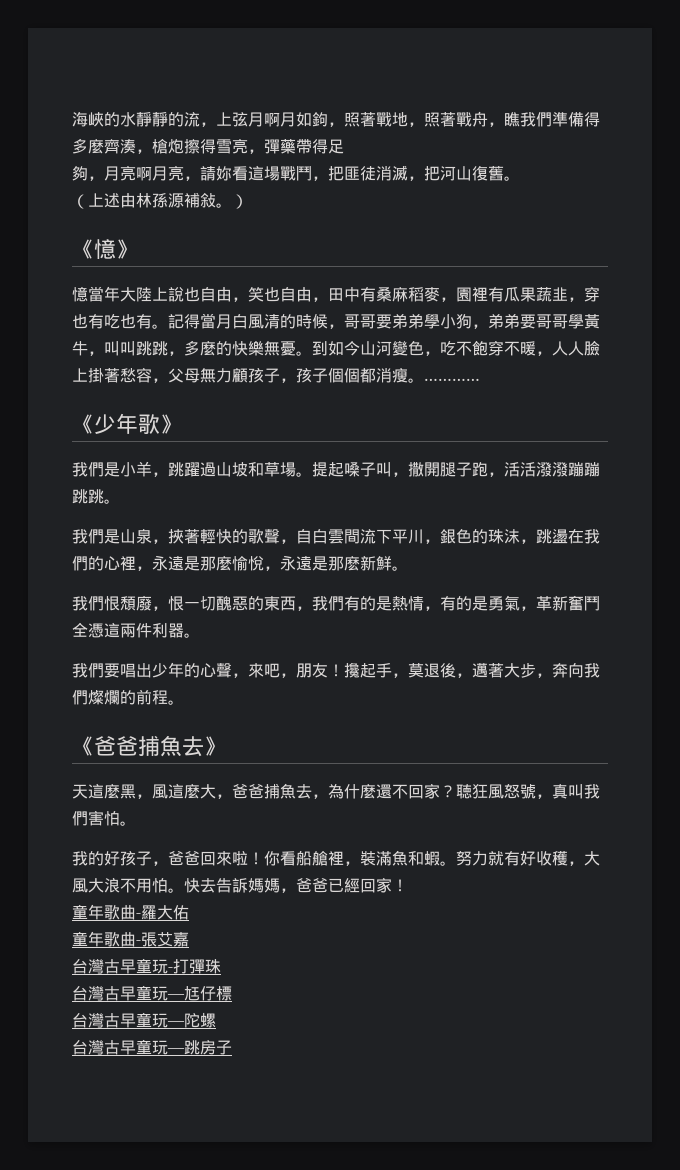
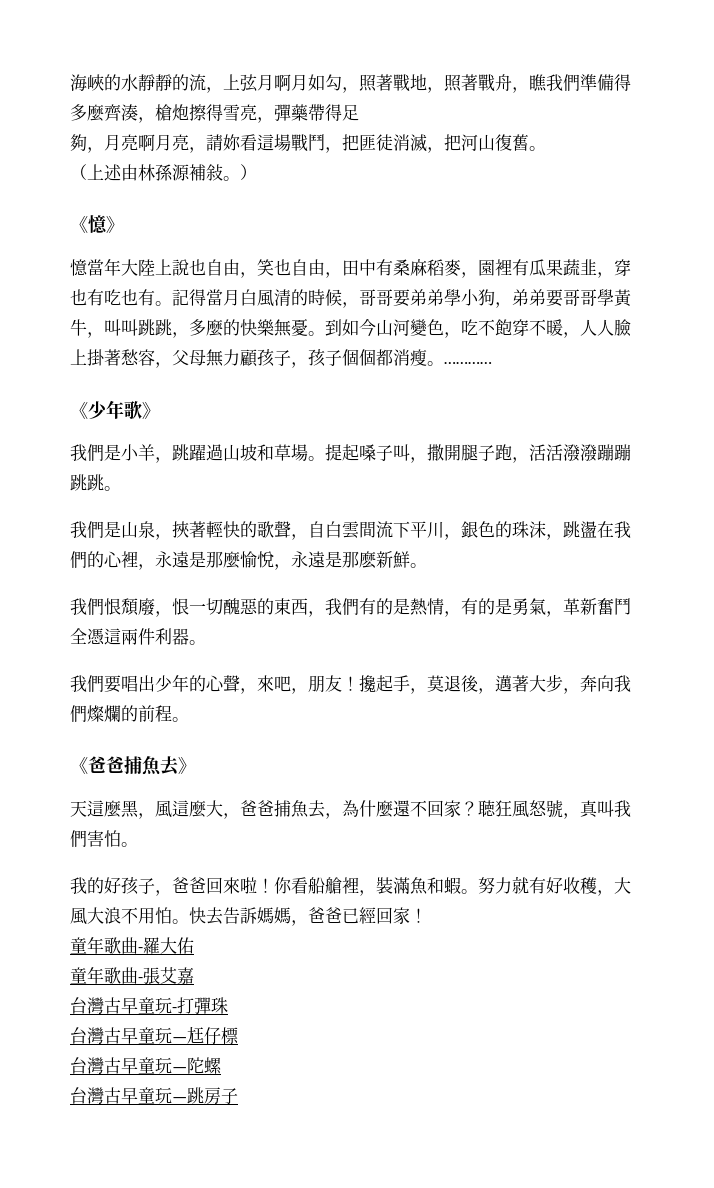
[312,112,328,127] 鉤 -> [325,74,342,91] 勾

